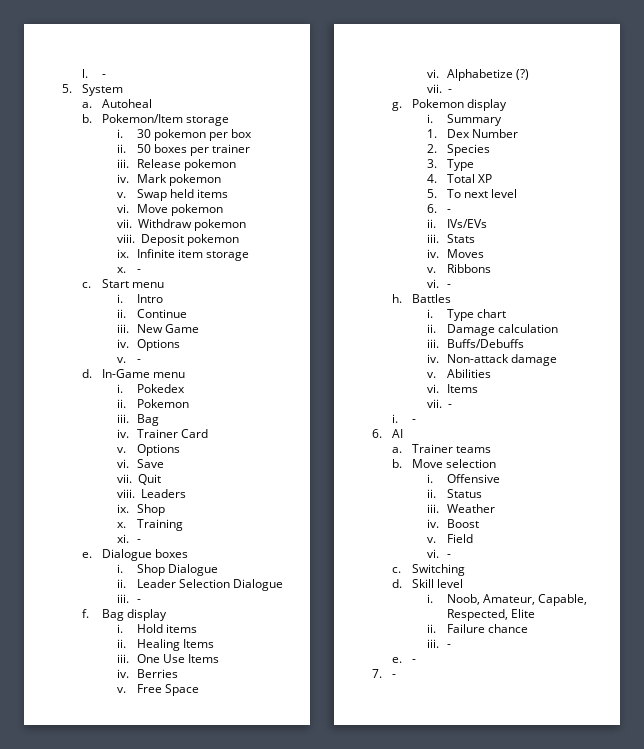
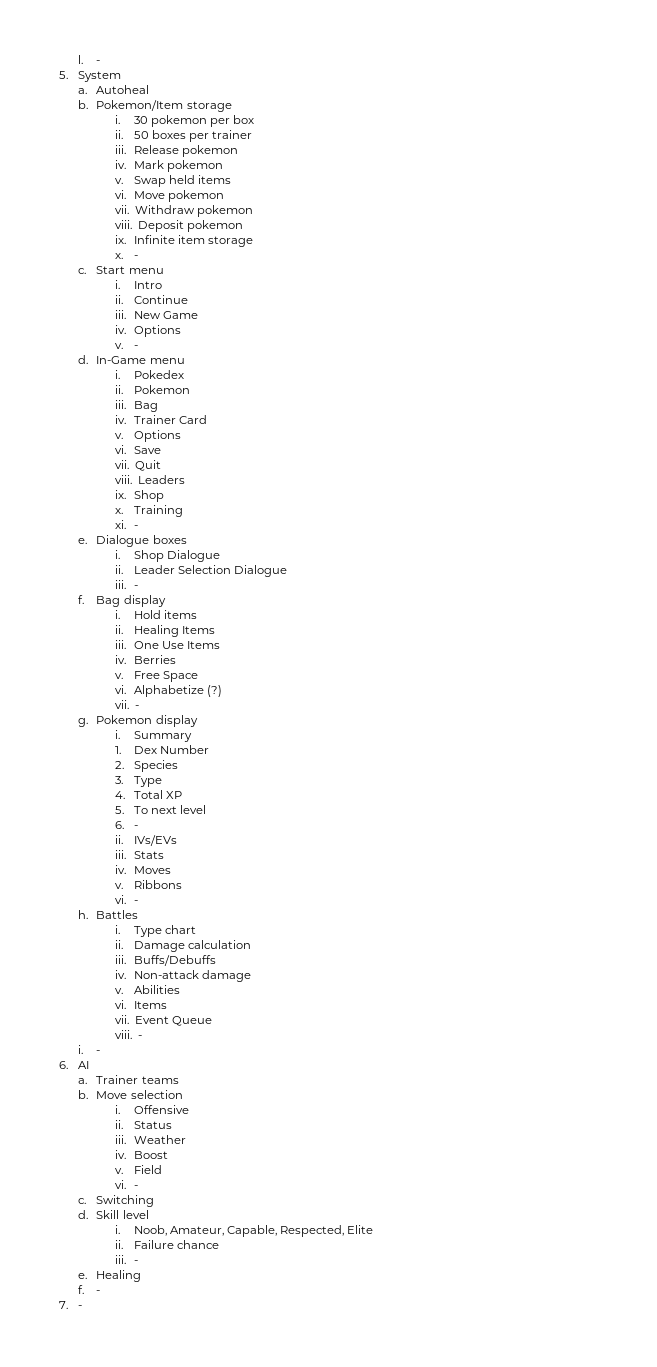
(442, 403) none -> [134,1016,213,1026] [115,1030,133,1039] Event Queue // viii.
(403, 660) none -> [96,1270,142,1282] [77,1285,84,1294] Healing // f.

